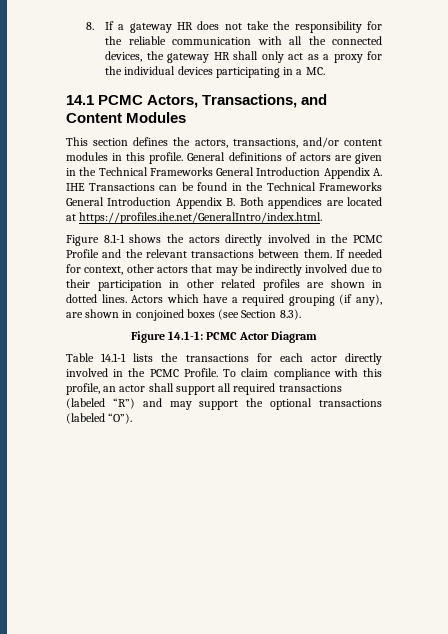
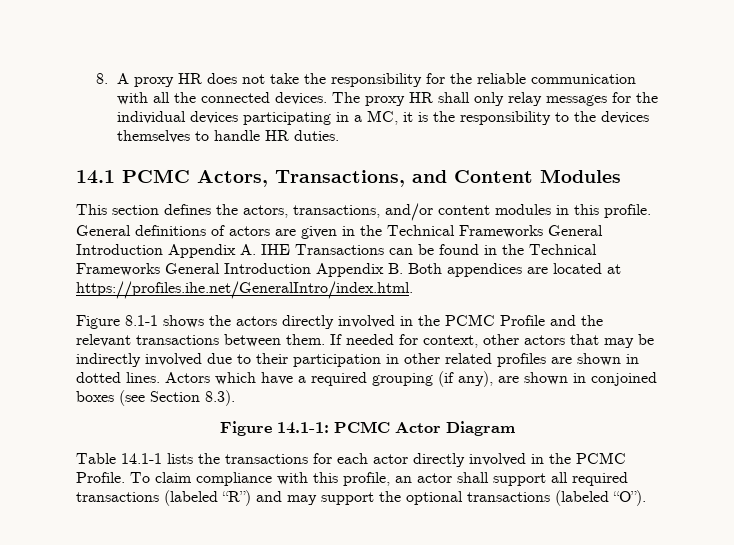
[105,21,172,33] If a gateway -> [116,73,174,87] A proxy
[105,51,363,63] devices, the gateway HR shall only act as a proxy -> [274,92,607,106] devices. The proxy HR shall only relay messages
[305,67,325,75] MC. -> [366,110,649,125] [116,130,339,143] MC, it is the responsibility to the devices themselves to handle HR duties.

